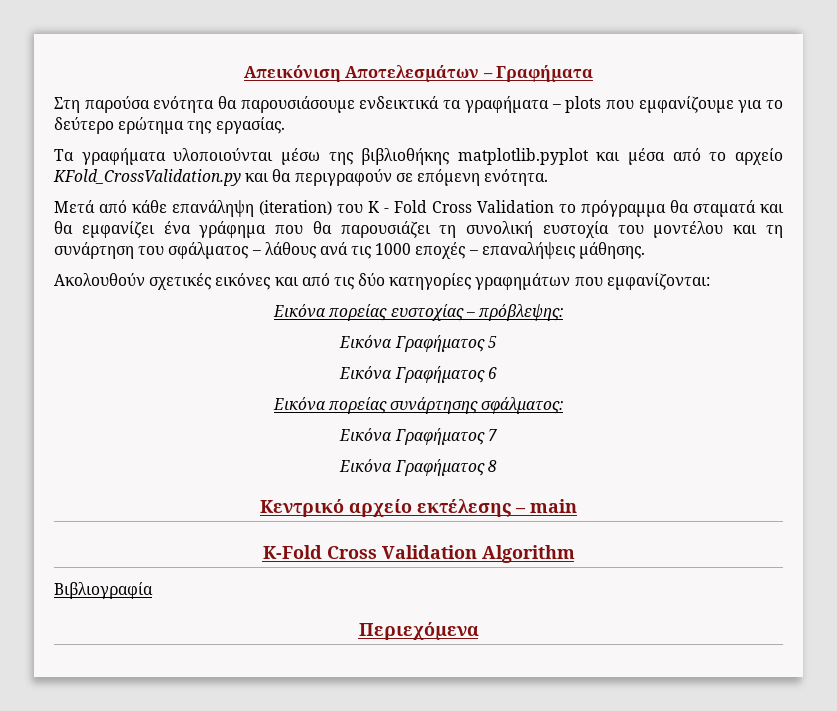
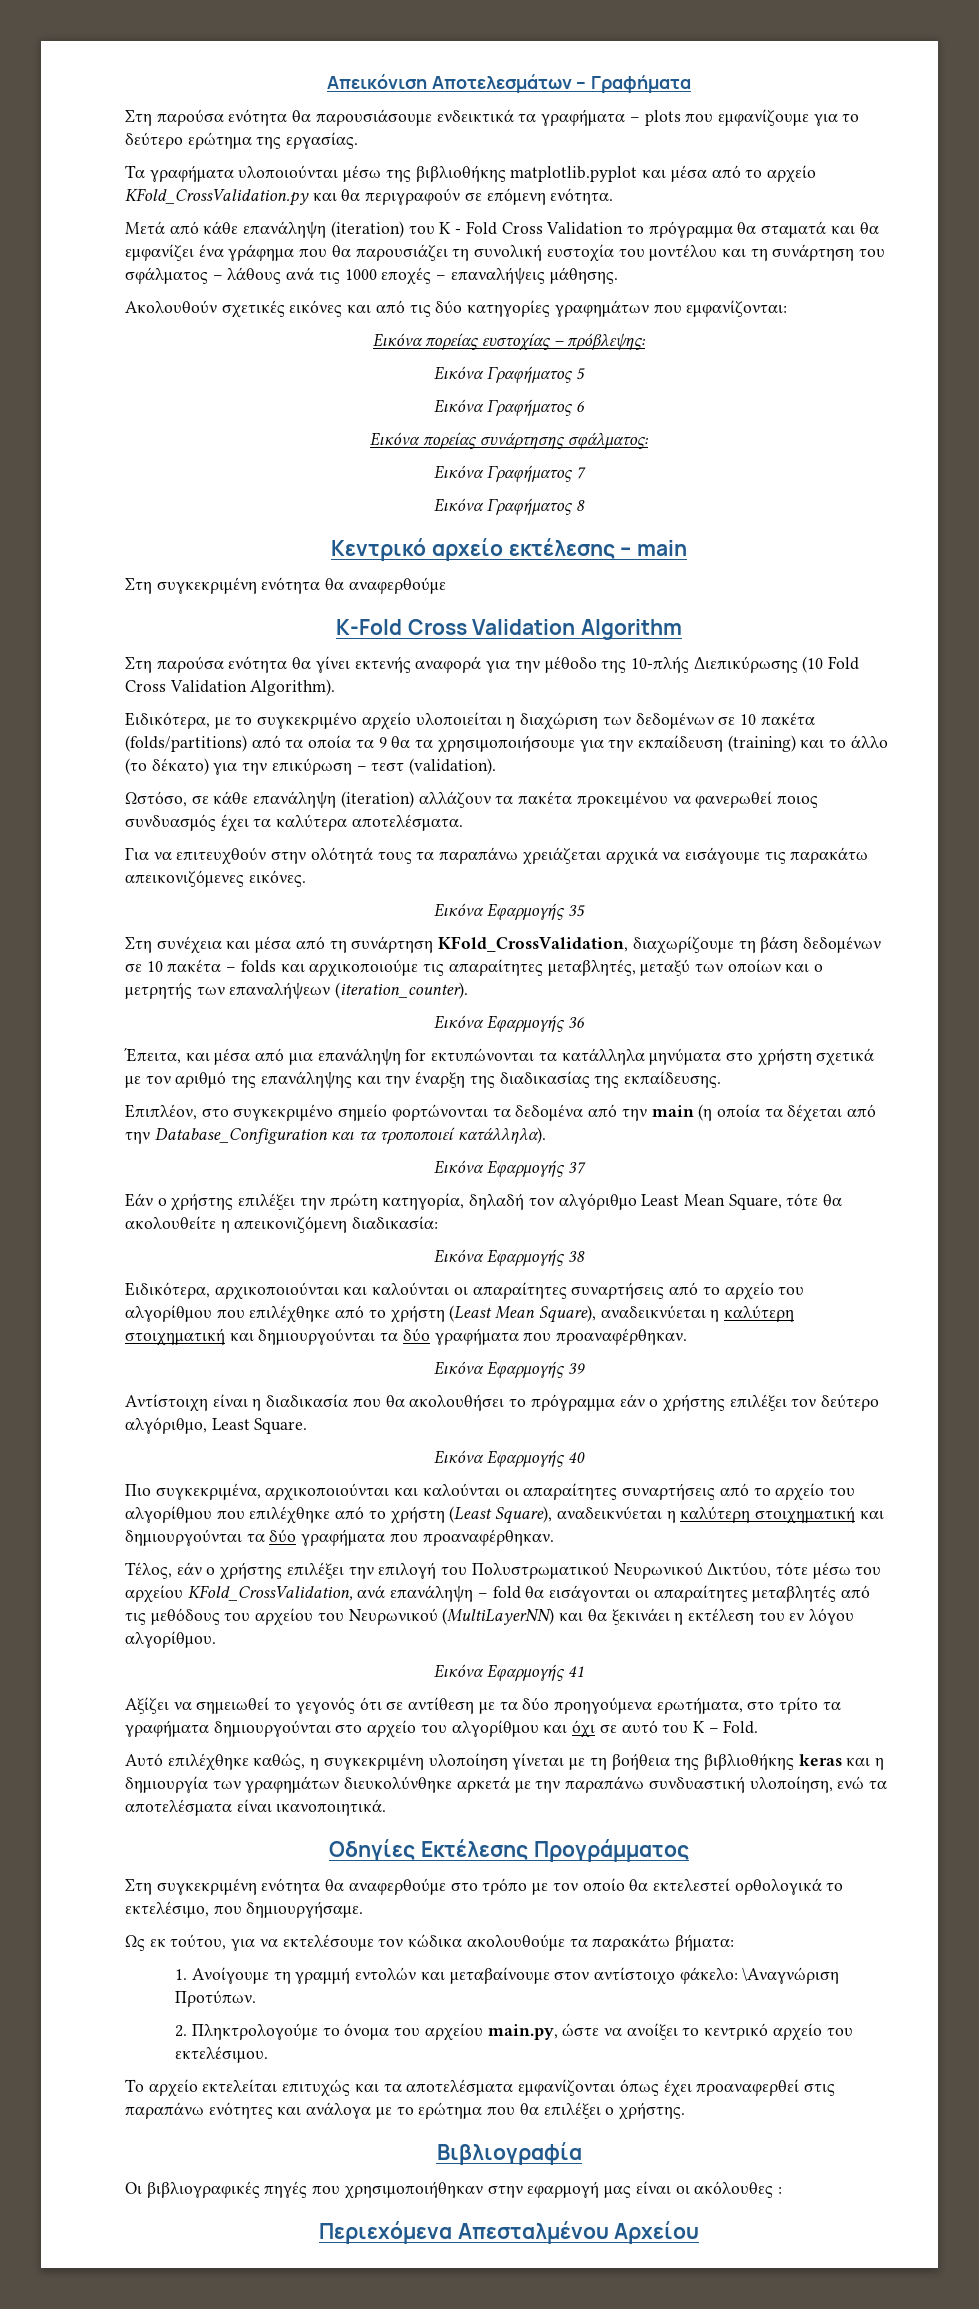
(577, 506) none -> [125,577,446,594] // Στη συγκεκριμένη ενότητα θα αναφερθούμε
[54,582,153,599] Βιβλιογραφία -> [125,656,860,673] [125,679,336,696] [125,712,815,730] [125,735,888,753] [125,758,497,775] [125,791,818,808] [125,814,463,832] [125,847,869,865] [125,870,306,887] [434,903,585,920] [125,936,881,954] [125,959,824,977] [125,982,469,999] [434,1015,585,1032] [124,1047,875,1066] [125,1071,721,1088] [125,1104,877,1122] [125,1127,546,1144] [434,1160,586,1177] [125,1193,843,1211] [125,1216,439,1233] [434,1249,585,1266] [125,1282,805,1300] [125,1305,794,1323] [125,1328,688,1346] [434,1361,586,1378] [125,1394,880,1412] [125,1417,308,1434] [434,1450,585,1467] [125,1483,855,1501] [125,1506,884,1524] [125,1529,554,1546] [125,1562,882,1580] [125,1585,870,1603] [125,1608,855,1626] [125,1631,216,1648] [434,1664,584,1681] [125,1697,841,1714] [125,1720,759,1738] [125,1753,885,1771] [125,1776,887,1793] [125,1799,387,1816] [329,1839,689,1862] [125,1878,844,1895] [125,1901,364,1918] [125,1934,734,1951] [175,1967,840,1985] [175,1990,257,2007] [175,2023,853,2041] [175,2046,269,2063] [125,2079,835,2097] [125,2102,685,2120] [436,2142,582,2165] [125,2181,782,2199] Στη παρούσα ενότητα θα γίνει εκτενής αναφορά για την μέθοδο της 10-πλής Διεπικύρωσης (10 Fold Cross Validation Algorithm). // Ειδικότερα, με το συγκεκριμένο αρχείο υλοποιείται η διαχώριση των δεδομένων σε 10 πακέτα (folds/partitions) από τα οποία τα 9 θα τα χρησιμοποιήσουμε για την εκπαίδευση (training) και το άλλο (το δέκατο) για την επικύρωση – τεστ (validation). // Ωστόσο, σε κάθε επανάληψη (iteration) αλλάζουν τα πακέτα προκειμένου να φανερωθεί ποιος συνδυασμός έχει τα καλύτερα αποτελέσματα. // Για να επιτευχθούν στην ολότητά τους τα παραπάνω χρειάζεται αρχικά να εισάγουμε τις παρακάτω απεικονιζόμενες εικόνες. // Εικόνα Εφαρμογής 35 // Στη συνέχεια και μέσα από τη συνάρτηση KFold_CrossValidation, διαχωρίζουμε τη βάση δεδομένων σε 10 πακέτα – folds και αρχικοποιούμε τις απαραίτητες μεταβλητές, μεταξύ των οποίων και ο μετρητής των επαναλήψεων (iteration_counter). // Εικόνα Εφαρμογής 36 // Έπειτα, και μέσα από μια επανάληψη for εκτυπώνονται τα κατάλληλα μηνύματα στο χρήστη σχετικά με τον αριθμό της επανάληψης και την έναρξη της διαδικασίας της εκπαίδευσης. // Επιπλέον, στο συγκεκριμένο σημείο φορτώνονται τα δεδομένα από την main (η οποία τα δέχεται από την Database_Configuration και τα τροποποιεί κατάλληλα). // Εικόνα Εφαρμογής 37 // Εάν ο χρήστης επιλέξει την πρώτη κατηγορία, δηλαδή τον αλγόριθμο Least Mean Square, τότε θα ακολουθείτε η απεικονιζόμενη διαδικασία: // Εικόνα Εφαρμογής 38 // Ειδικότερα, αρχικοποιούνται και καλούνται οι απαραίτητες συναρτήσεις από το αρχείο του αλγορίθμου που επιλέχθηκε από το χρήστη (Least Mean Square), αναδεικνύεται η καλύτερη στοιχηματική και δημιουργούνται τα δύο γραφήματα που προαναφέρθηκαν. // Εικόνα Εφαρμογής 39 // Αντίστοιχη είναι η διαδικασία που θα ακολουθήσει το πρόγραμμα εάν ο χρήστης επιλέξει τον δεύτερο αλγόριθμο, Least Square. // Εικόνα Εφαρμογής 40 // Πιο συγκεκριμένα, αρχικοποιούνται και καλούνται οι απαραίτητες συναρτήσεις από το αρχείο του αλγορίθμου που επιλέχθηκε από το χρήστη (Least Square), αναδεικνύεται η καλύτερη στοιχηματική και δημιουργούνται τα δύο γραφήματα που προαναφέρθηκαν. // Τέλος, εάν ο χρήστης επιλέξει την επιλογή του Πολυστρωματικού Νευρωνικού Δικτύου, τότε μέσω του αρχείου KFold_CrossValidation, ανά επανάληψη – fold θα εισάγονται οι απαραίτητες μεταβλητές από τις μεθόδους του αρχείου του Νευρωνικού (MultiLayerNN) και θα ξεκινάει η εκτέλεση του εν λόγου αλγορίθμου. // Εικόνα Εφαρμογής 41 // Αξίζει να σημειωθεί το γεγονός ότι σε αντίθεση με τα δύο προηγούμενα ερωτήματα, στο τρίτο τα γραφήματα δημιουργούνται στο αρχείο του αλγορίθμου και όχι σε αυτό του K – Fold. // Αυτό επιλέχθηκε καθώς, η συγκεκριμένη υλοποίηση γίνεται με τη βοήθεια της βιβλιοθήκης keras και η δημιουργία των γραφημάτων διευκολύνθηκε αρκετά με την παραπάνω συνδυαστική υλοποίηση, ενώ τα αποτελέσματα είναι ικανοποιητικά. // Οδηγίες Εκτέλεσης Προγράμματος // Στη συγκεκριμένη ενότητα θα αναφερθούμε στο τρόπο με τον οποίο θα εκτελεστεί ορθολογικά το εκτελέσιμο, που δημιουργήσαμε. // Ως εκ τούτου, για να εκτελέσουμε τον κώδικα ακολουθούμε τα παρακάτω βήματα: // 1. Ανοίγουμε τη γραμμή εντολών και μεταβαίνουμε στον αντίστοιχο φάκελο: \Αναγνώριση Προτύπων. // 2. Πληκτρολογούμε το όνομα του αρχείου main.py, ώστε να ανοίξει το κεντρικό αρχείο του εκτελέσιμου. // To αρχείο εκτελείται επιτυχώς και τα αποτελέσματα εμφανίζονται όπως έχει προαναφερθεί στις παραπάνω ενότητες και ανάλογα με το ερώτημα που θα επιλέξει ο χρήστης. // Βιβλιογραφία // Οι βιβλιογραφικές πηγές που χρησιμοποιήθηκαν στην εφαρμογή μας είναι οι ακόλουθες :
(479, 631) none -> [457,2221,700,2244] Απεσταλμένου Αρχείου

